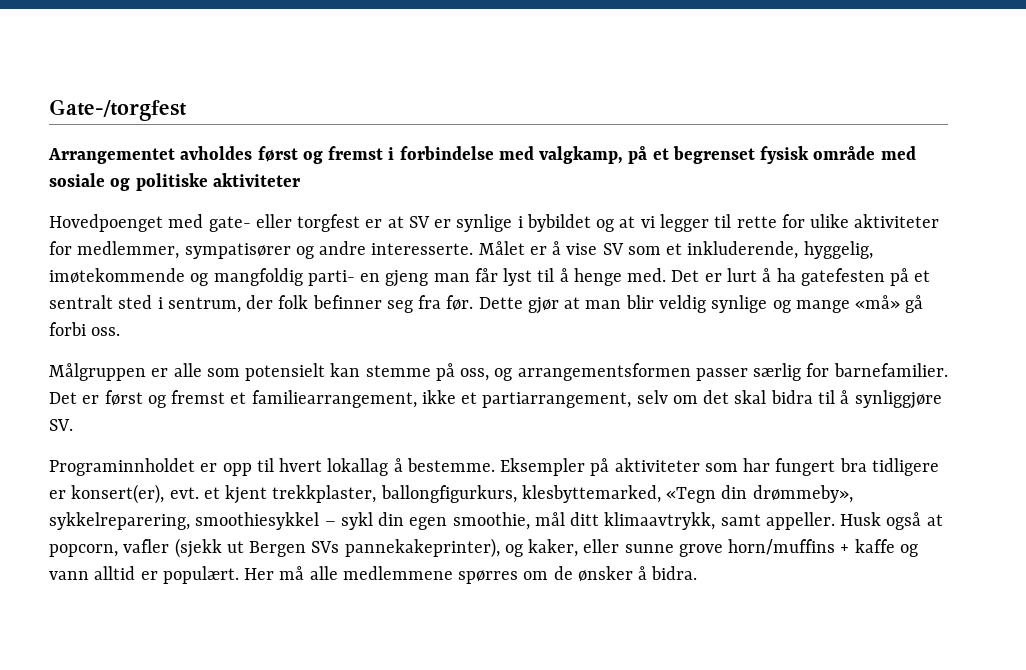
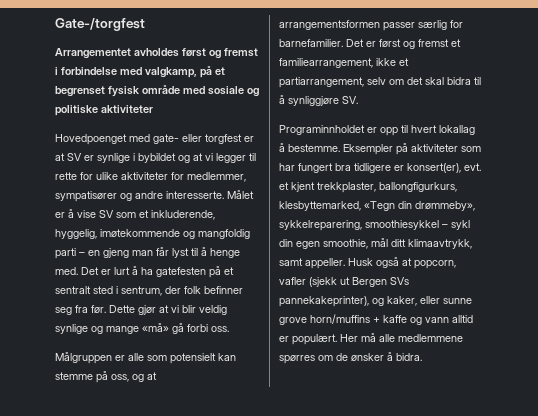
[307,270,355,286] parti- -> [55,248,85,259] parti –
[585,300,622,309] man -> [171,305,179,313] vi
(513, 374) none -> [147,372,157,380] at

